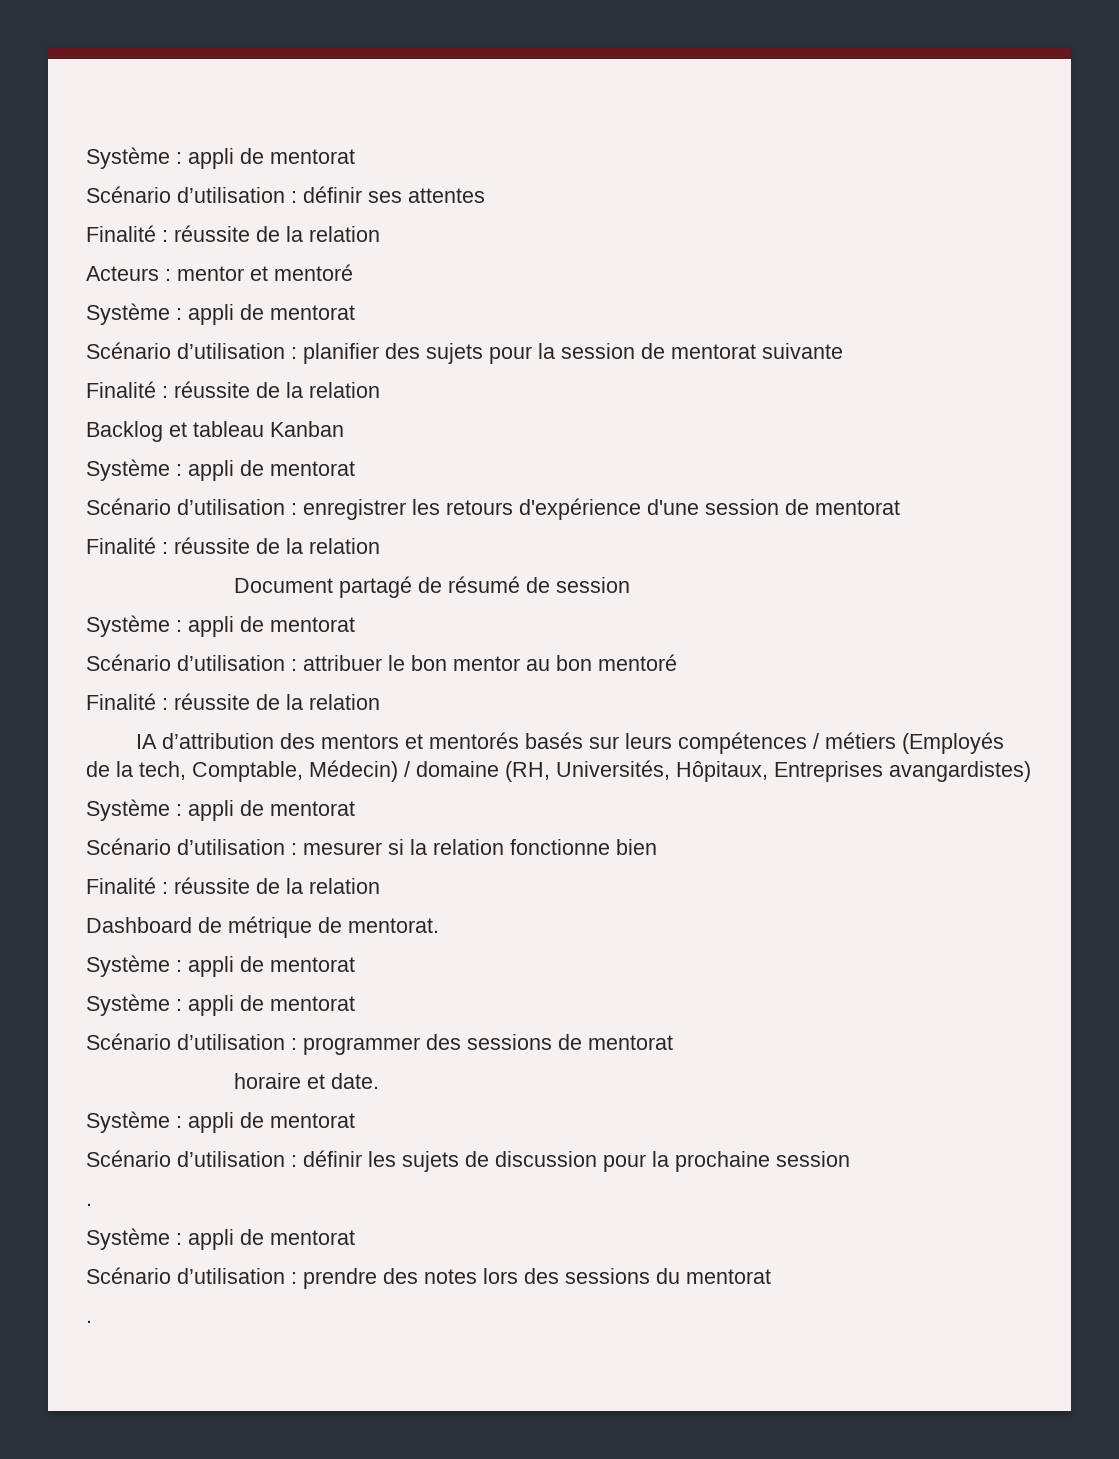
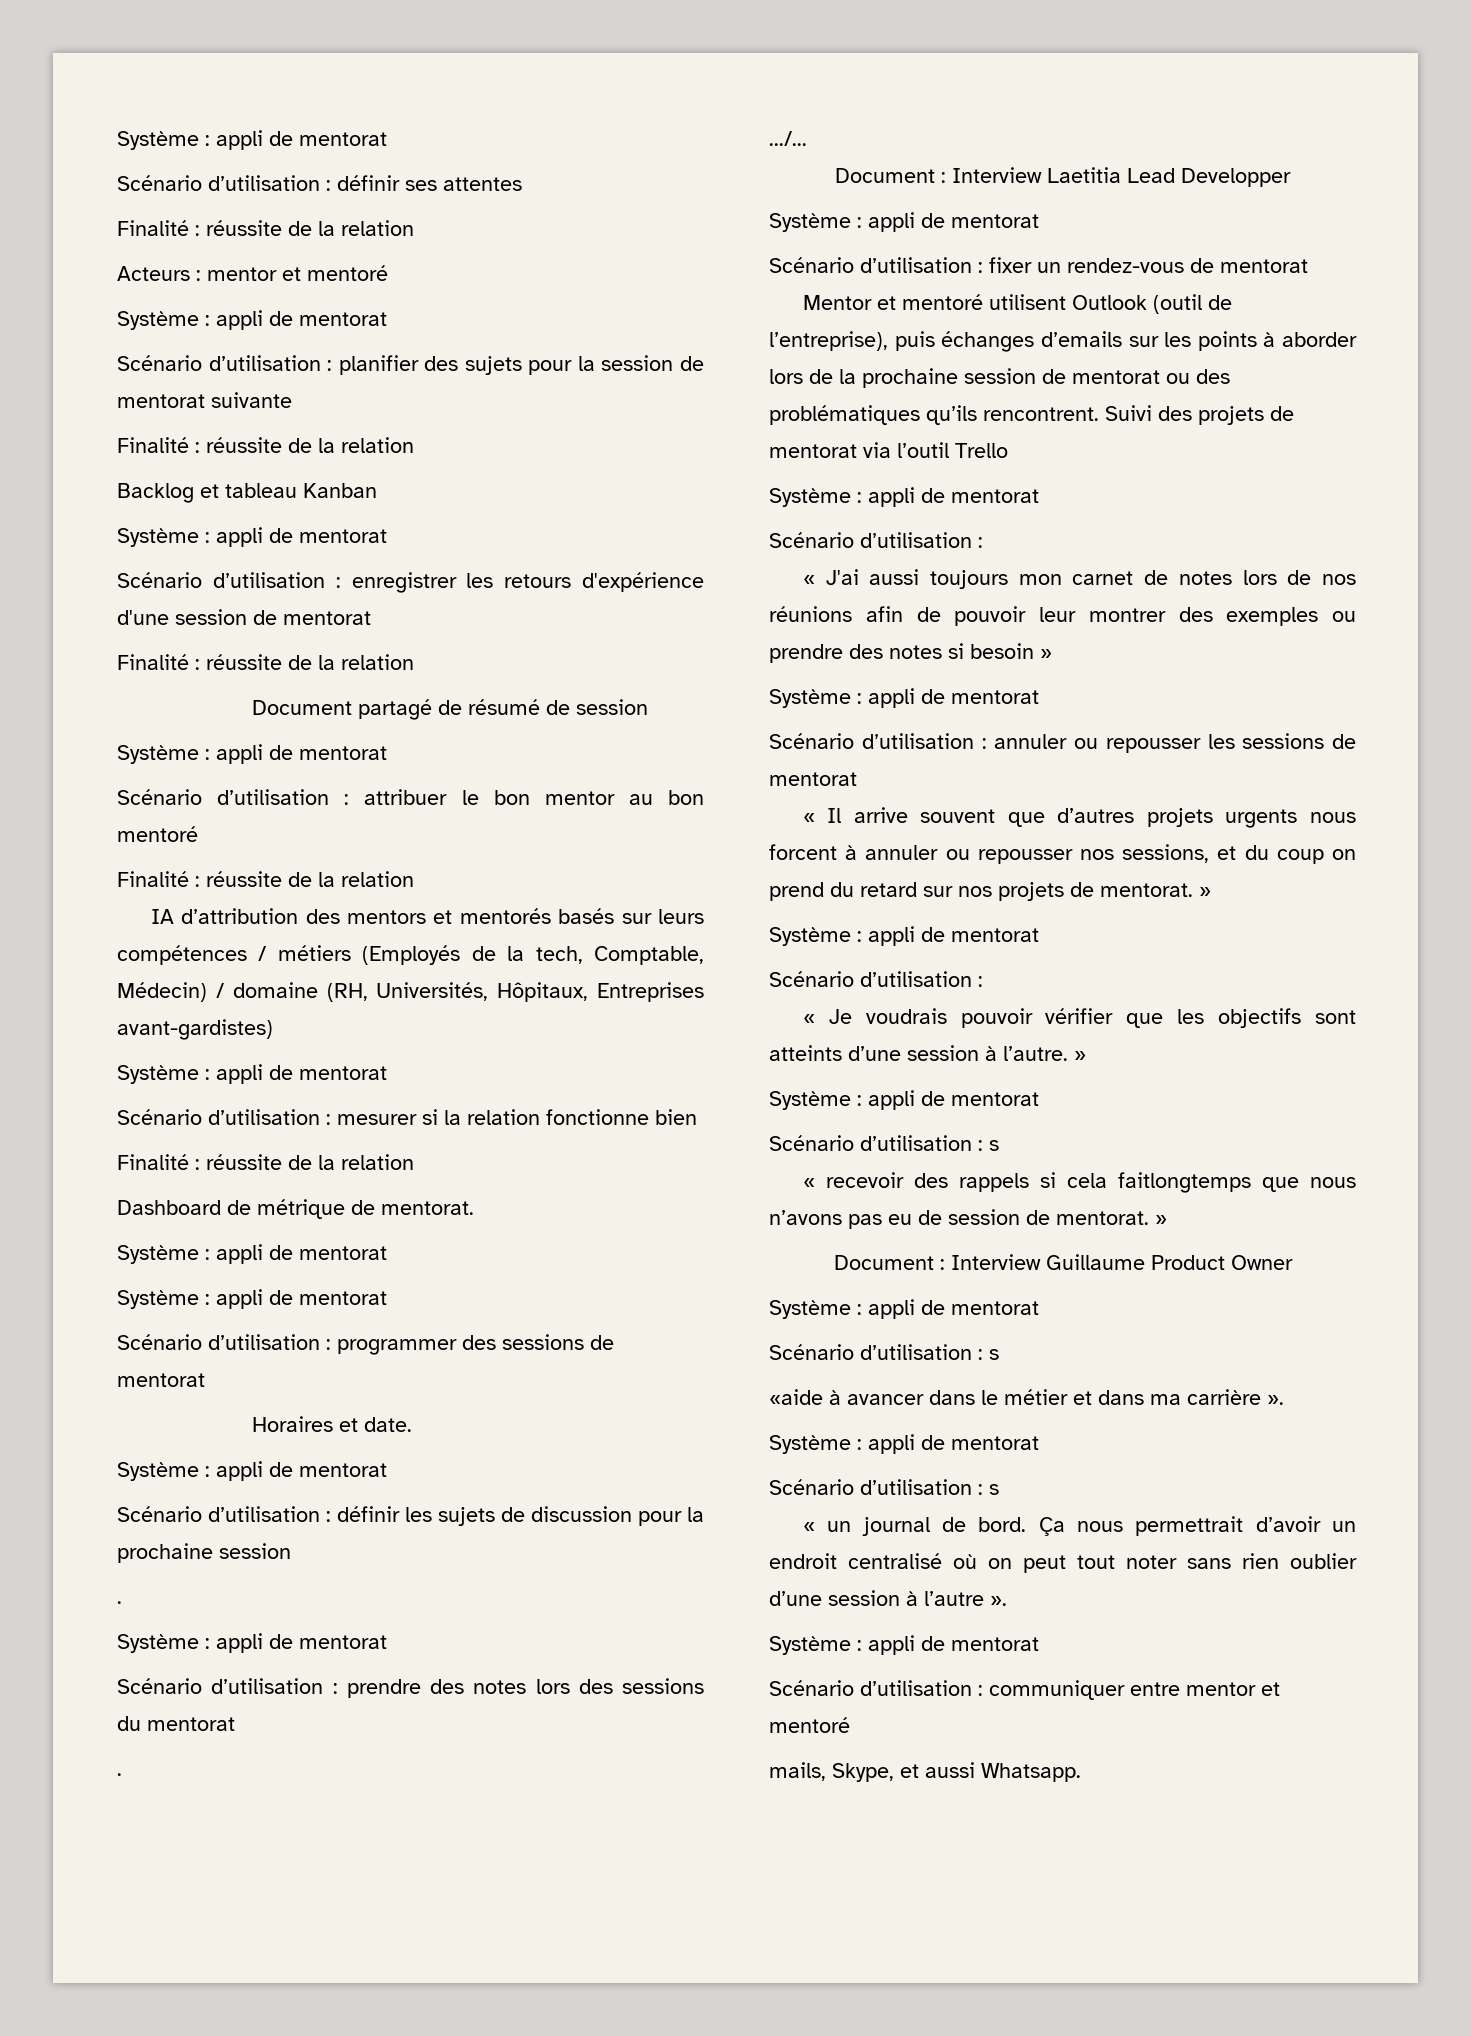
[889,761,1031,782] avangardistes) -> [117,1019,273,1040] avant-gardistes)
[233,1073,301,1089] horaire -> [251,1416,333,1432] Horaires
(92, 1321) none -> [769,131,807,146] [835,167,1291,187] [769,212,1039,232] [769,257,1308,273] [802,294,1232,314] [769,331,1357,352] [769,368,1230,388] [769,405,1294,425] [769,442,1008,458] [769,487,1039,507] [769,532,983,548] [802,569,1356,589] [769,606,1356,626] [769,643,1052,663] [769,688,1039,708] [769,733,1356,753] [769,772,857,786] [802,807,1356,828] [769,844,1356,864] [769,882,1211,901] [769,926,1039,946] [769,971,983,987] [802,1008,1356,1028] [769,1045,1086,1061] [769,1090,1039,1110] [769,1135,999,1151] [802,1172,1356,1193] [769,1209,1167,1229] [833,1254,1293,1270] [769,1299,1039,1319] [769,1344,999,1360] [769,1389,1284,1405] [769,1434,1039,1454] [769,1479,999,1495] [802,1516,1356,1536] [769,1553,1357,1573] [769,1590,1007,1606] [769,1635,1039,1655] [769,1680,1280,1700] [769,1717,850,1733] [769,1762,1081,1782] // .../... // Document : Interview Laetitia Lead Developper // Système : appli de mentorat // Scénario d’utilisation : fixer un rendez-vous de mentorat // Mentor et mentoré utilisent Outlook (outil de l’entreprise), puis échanges d’emails sur les points à aborder lors de la prochaine session de mentorat ou des problématiques qu’ils rencontrent. Suivi des projets de mentorat via l’outil Trello // Système : appli de mentorat // Scénario d’utilisation : // « J'ai aussi toujours mon carnet de notes lors de nos réunions afin de pouvoir leur montrer des exemples ou prendre des notes si besoin » // Système : appli de mentorat // Scénario d’utilisation : annuler ou repousser les sessions de mentorat // « Il arrive souvent que d’autres projets urgents nous forcent à annuler ou repousser nos sessions, et du coup on prend du retard sur nos projets de mentorat. » // Système : appli de mentorat // Scénario d’utilisation : // « Je voudrais pouvoir vérifier que les objectifs sont atteints d’une session à l’autre. » // Système : appli de mentorat // Scénario d’utilisation : s // « recevoir des rappels si cela faitlongtemps que nous n’avons pas eu de session de mentorat. » // Document : Interview Guillaume Product Owner // Système : appli de mentorat // Scénario d’utilisation : s // «aide à avancer dans le métier et dans ma carrière ». // Système : appli de mentorat // Scénario d’utilisation : s // « un journal de bord. Ça nous permettrait d’avoir un endroit centralisé où on peut tout noter sans rien oublier d’une session à l’autre ». // Système : appli de mentorat // Scénario d’utilisation : communiquer entre mentor et mentoré // mails, Skype, et aussi Whatsapp.

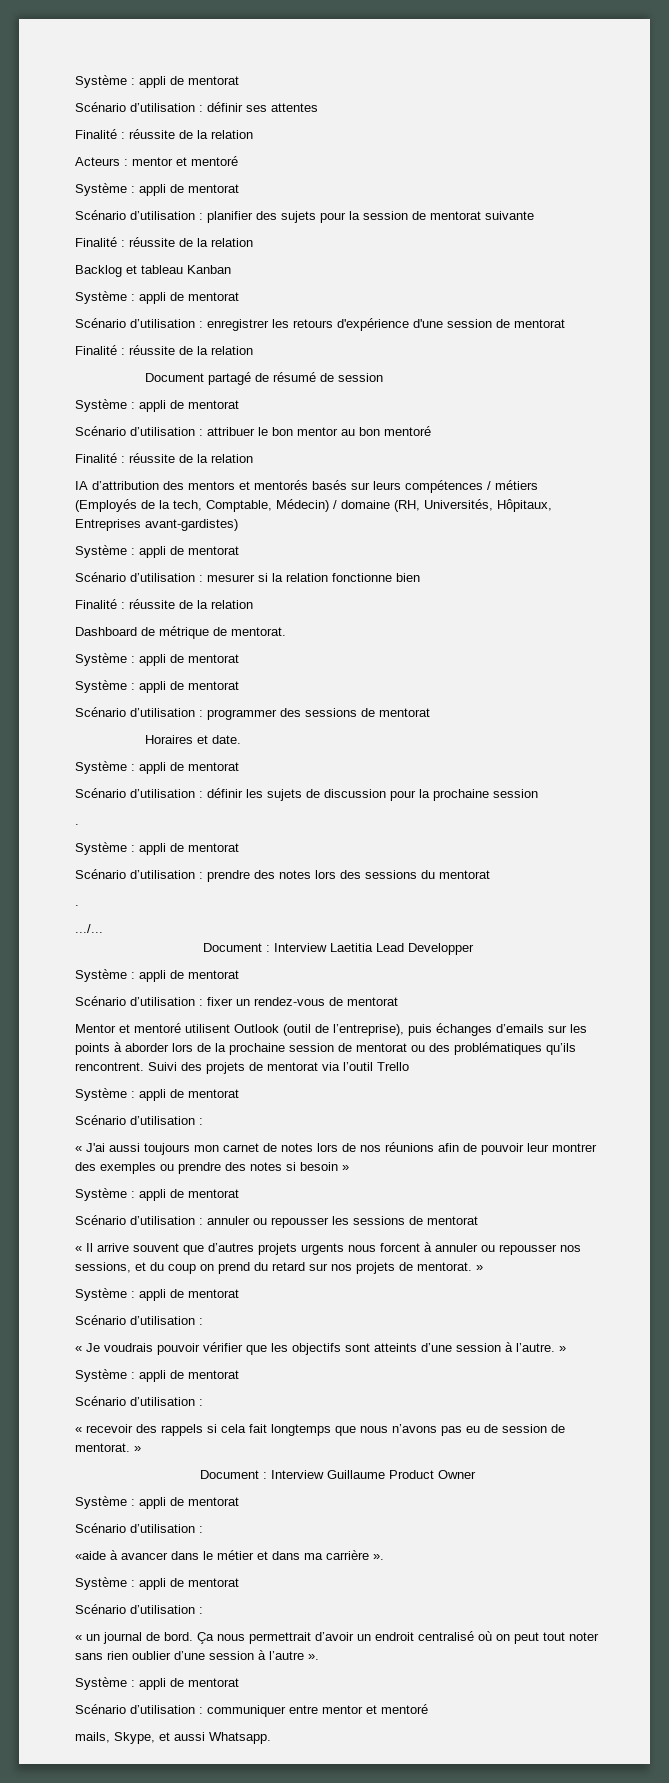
[989,1140,999,1151] s -> (203, 1402) none
[1117,1172,1251,1193] faitlongtemps -> [249,1424,331,1436] fait longtemps
[989,1349,999,1360] s -> (203, 1529) none
[989,1484,999,1495] s -> (203, 1610) none

